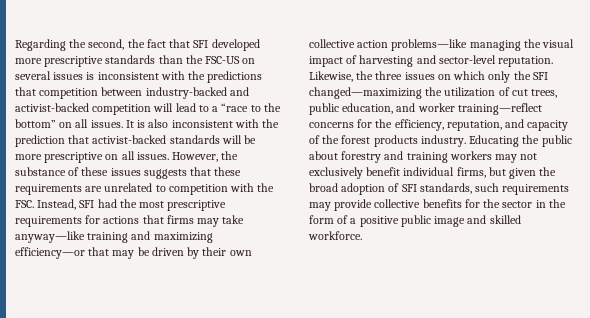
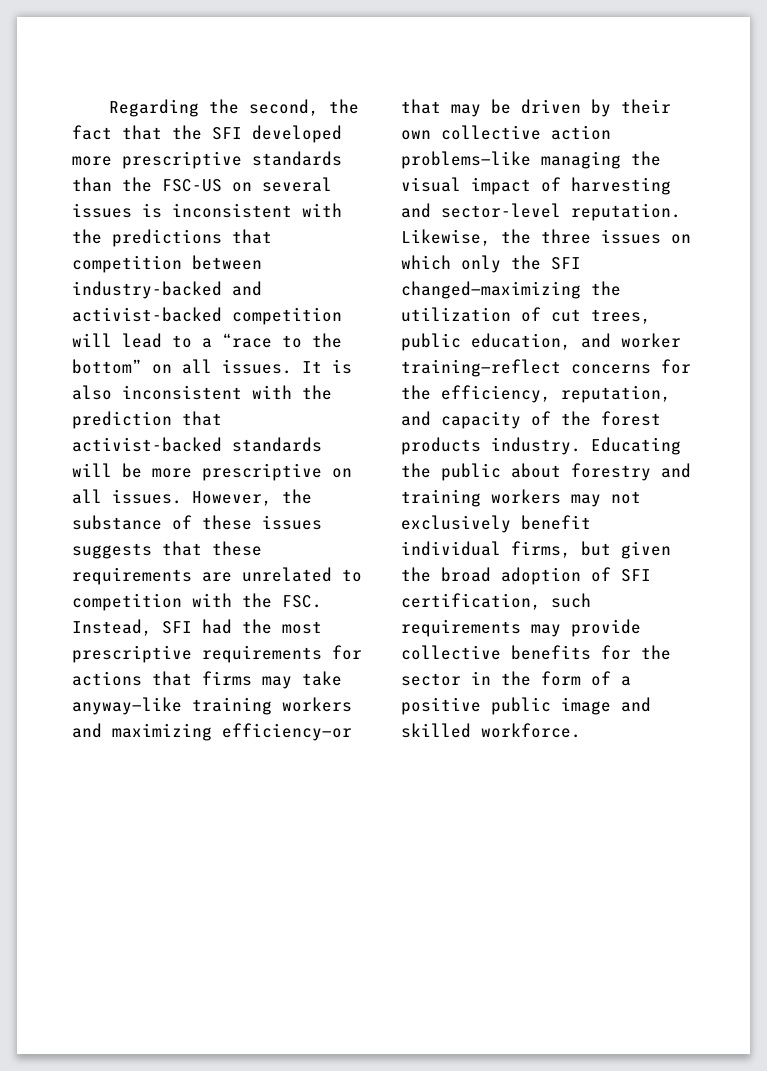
(191, 43) none -> [172,125,202,140] the
(129, 237) none -> [282,697,352,712] workers
[419,183,472,194] standards, -> [401,593,541,610] certification,

